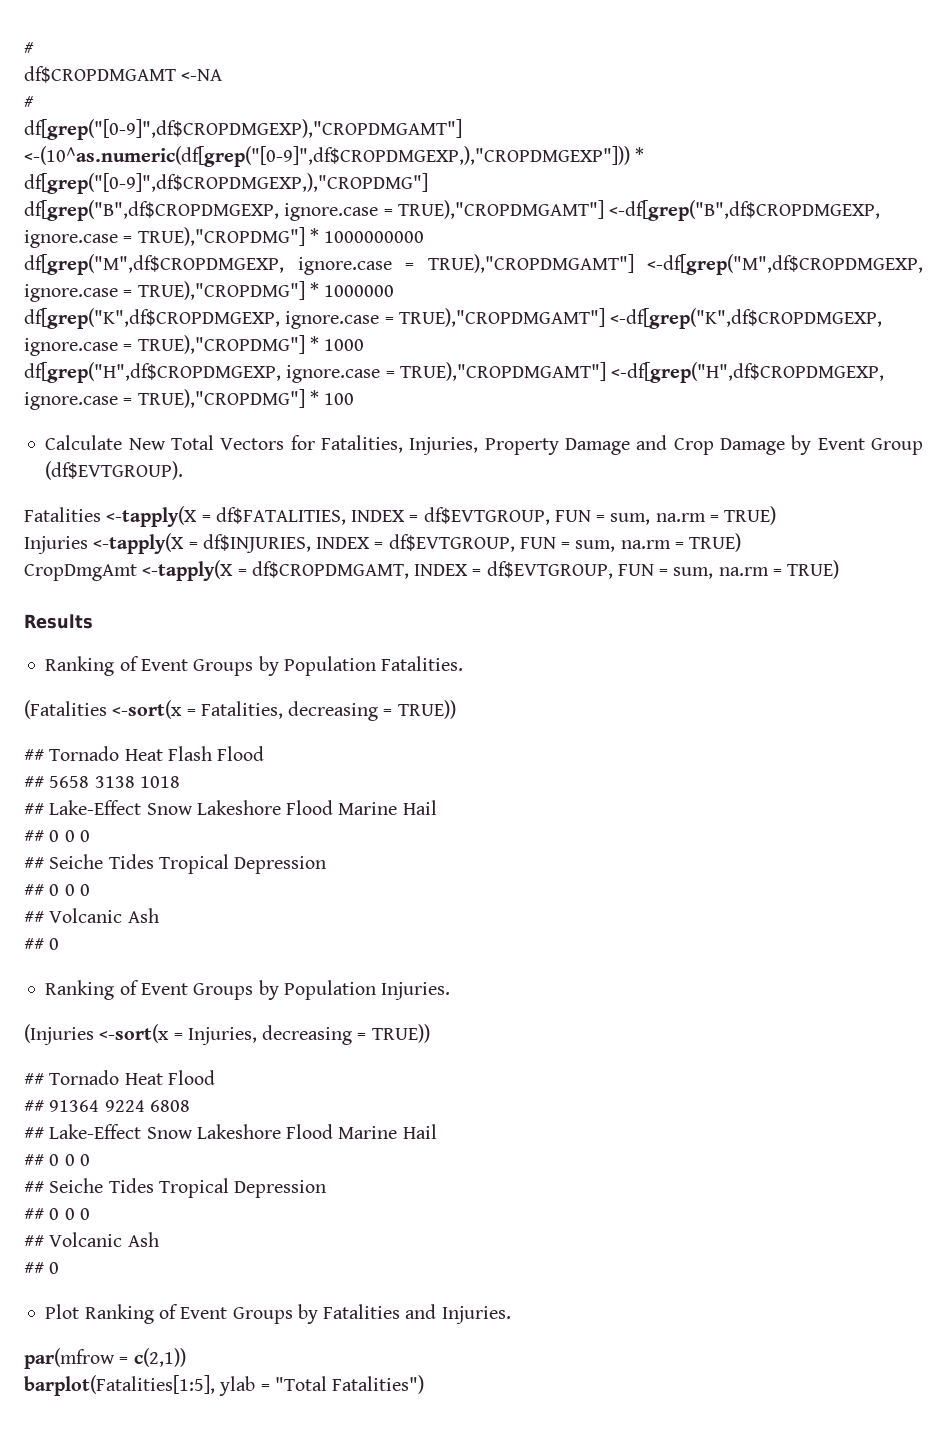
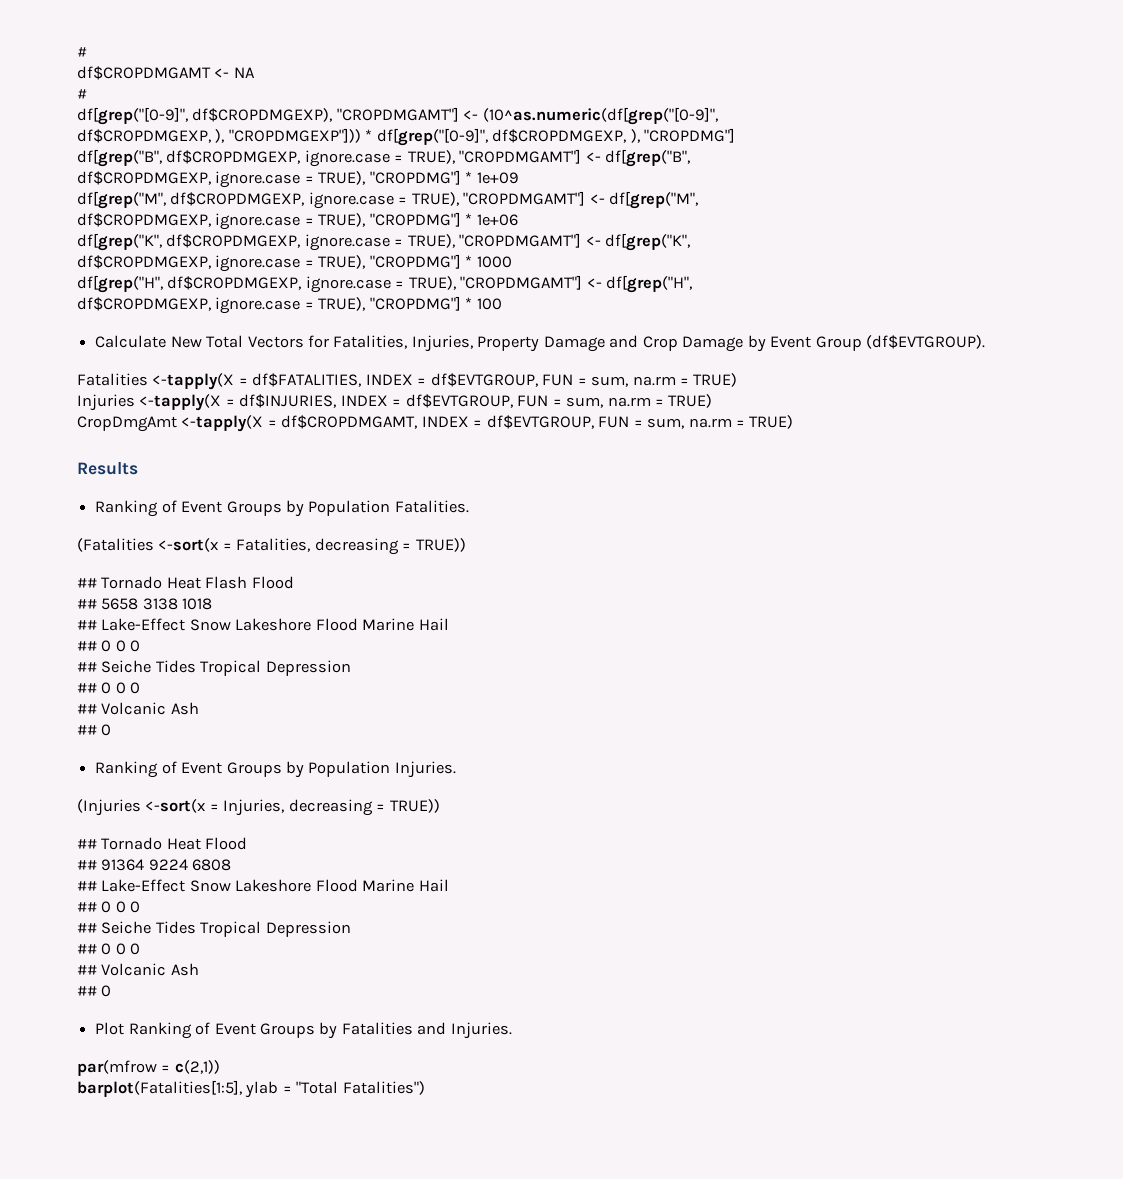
[181,69,223,81] [24,96,34,108] [24,119,462,140] [24,146,645,167] [24,173,428,194] [24,200,881,221] [24,227,425,248] [24,254,923,275] [24,281,395,302] [24,308,883,329] [24,335,365,356] [24,362,885,383] [24,389,305,410] <-NA // # // df[grep("[0-9]",df$CROPDMGEXP),"CROPDMGAMT"] <-(10^as.numeric(df[grep("[0-9]",df$CROPDMGEXP,),"CROPDMGEXP"])) * df[grep("[0-9]",df$CROPDMGEXP,),"CROPDMG"] // df[grep("B",df$CROPDMGEXP, ignore.case = TRUE),"CROPDMGAMT"] <-df[grep("B",df$CROPDMGEXP, ignore.case = TRUE),"CROPDMG"] * 1000000000 // df[grep("M",df$CROPDMGEXP, ignore.case = TRUE),"CROPDMGAMT"] <-df[grep("M",df$CROPDMGEXP, ignore.case = TRUE),"CROPDMG"] * 1000000 // df[grep("K",df$CROPDMGEXP, ignore.case = TRUE),"CROPDMGAMT"] <-df[grep("K",df$CROPDMGEXP, ignore.case = TRUE),"CROPDMG"] * 1000 // df[grep("H",df$CROPDMGEXP, ignore.case = TRUE),"CROPDMGAMT"] <-df[grep("H",df$CROPDMGEXP, ignore.case = TRUE),"CROPDMG"] -> [214,67,255,78] [77,89,87,99] [77,107,718,125] [77,128,736,146] [77,149,691,167] [77,170,519,188] [77,191,699,209] [77,212,518,230] [77,233,691,251] [77,254,512,272] [77,275,693,293] [77,296,461,314] <- NA // # // df[grep("[0-9]", df$CROPDMGEXP), "CROPDMGAMT"] <- (10^as.numeric(df[grep("[0-9]", // df$CROPDMGEXP, ), "CROPDMGEXP"])) * df[grep("[0-9]", df$CROPDMGEXP, ), "CROPDMG"] // df[grep("B", df$CROPDMGEXP, ignore.case = TRUE), "CROPDMGAMT"] <- df[grep("B", // df$CROPDMGEXP, ignore.case = TRUE), "CROPDMG"] * 1e+09 // df[grep("M", df$CROPDMGEXP, ignore.case = TRUE), "CROPDMGAMT"] <- df[grep("M", // df$CROPDMGEXP, ignore.case = TRUE), "CROPDMG"] * 1e+06 // df[grep("K", df$CROPDMGEXP, ignore.case = TRUE), "CROPDMGAMT"] <- df[grep("K", // df$CROPDMGEXP, ignore.case = TRUE), "CROPDMG"] * 1000 // df[grep("H", df$CROPDMGEXP, ignore.case = TRUE), "CROPDMGAMT"] <- df[grep("H", // df$CROPDMGEXP, ignore.case = TRUE), "CROPDMG"]

